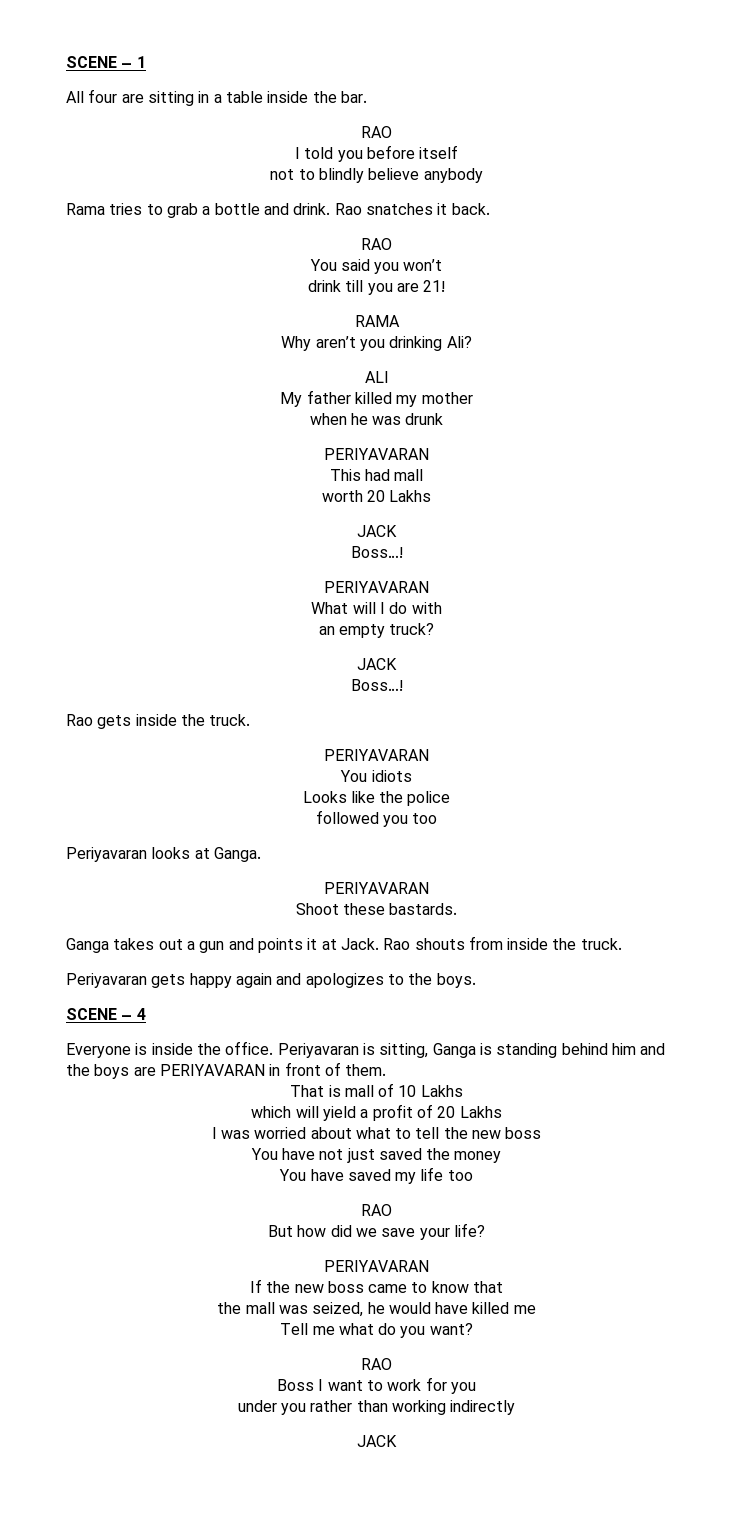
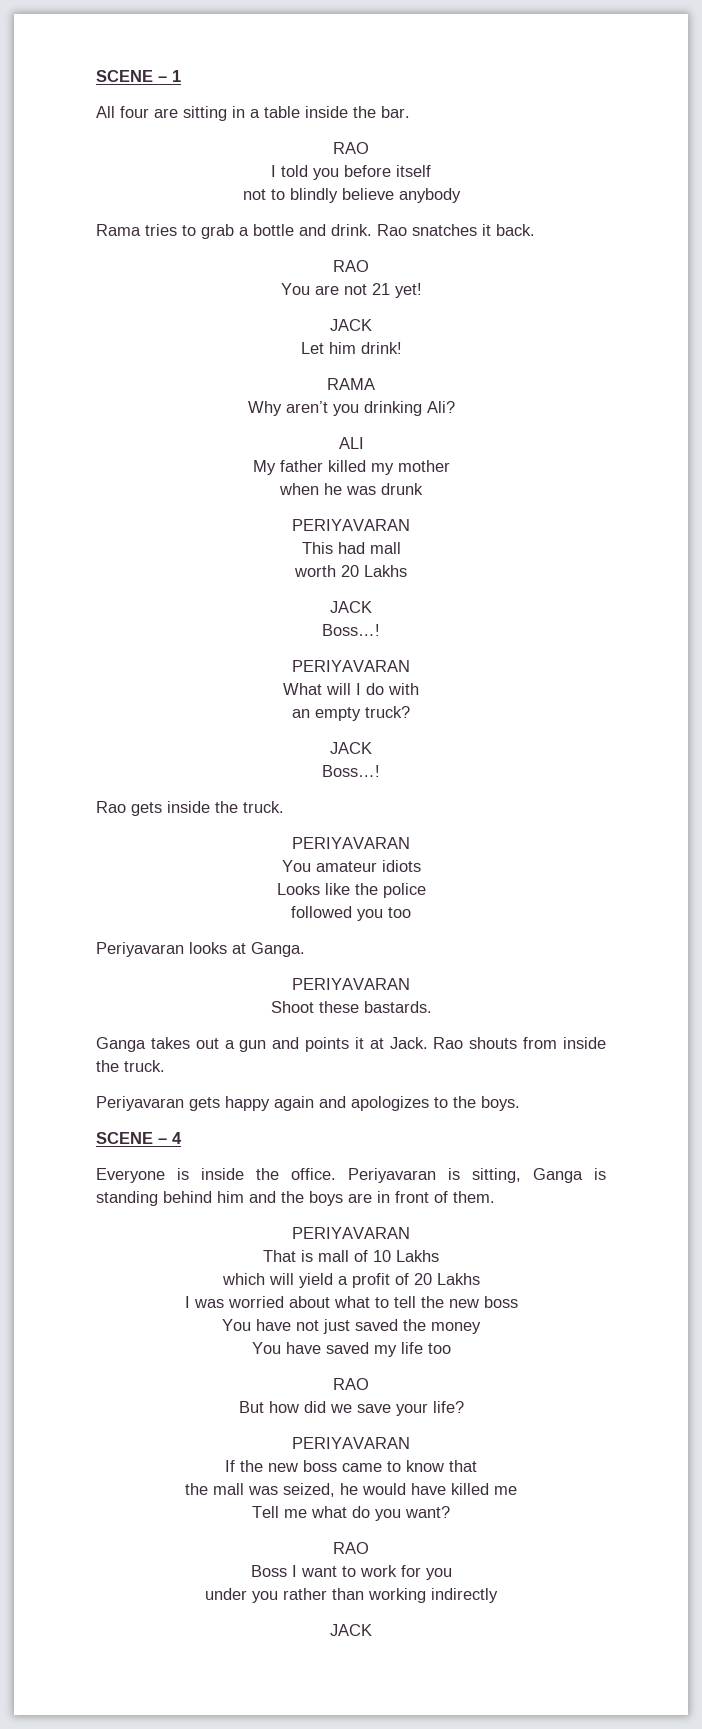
[340,259,443,274] [307,280,446,295] said you won’t // drink till you are 21! -> [314,283,422,298] [330,319,372,331] [300,342,402,354] are not 21 yet! // JACK // Let him drink!
(368, 776) none -> [315,861,377,872] amateur
[159,1064,265,1076] PERIYAVARAN -> (372, 1198) none
(387, 1070) none -> [292,1227,410,1239] // PERIYAVARAN

